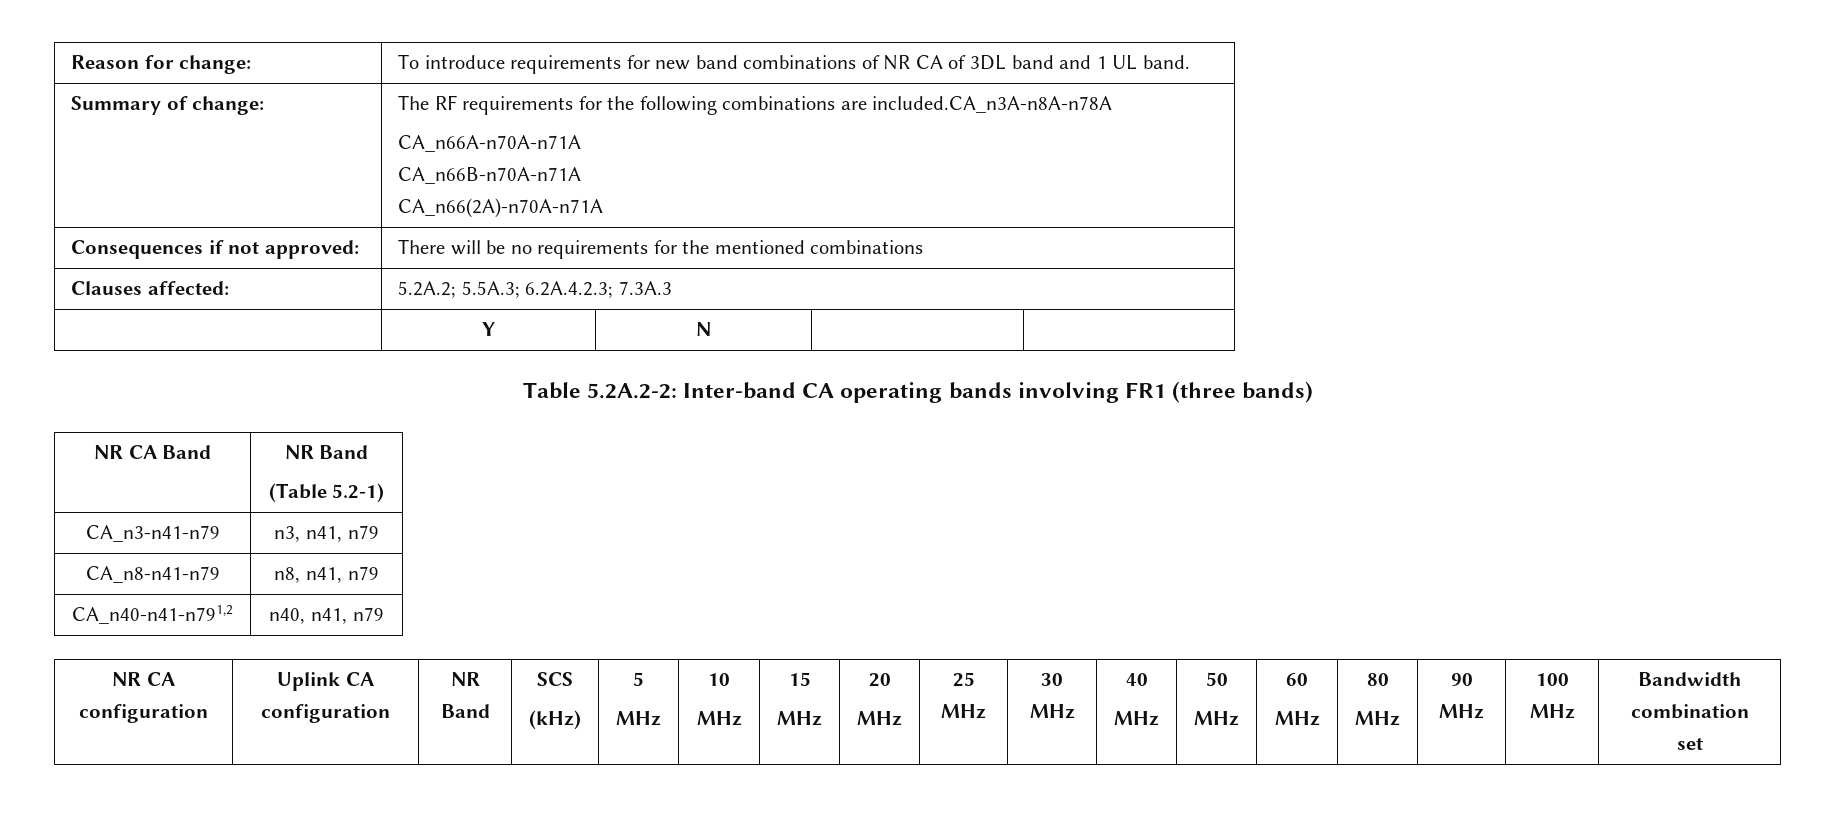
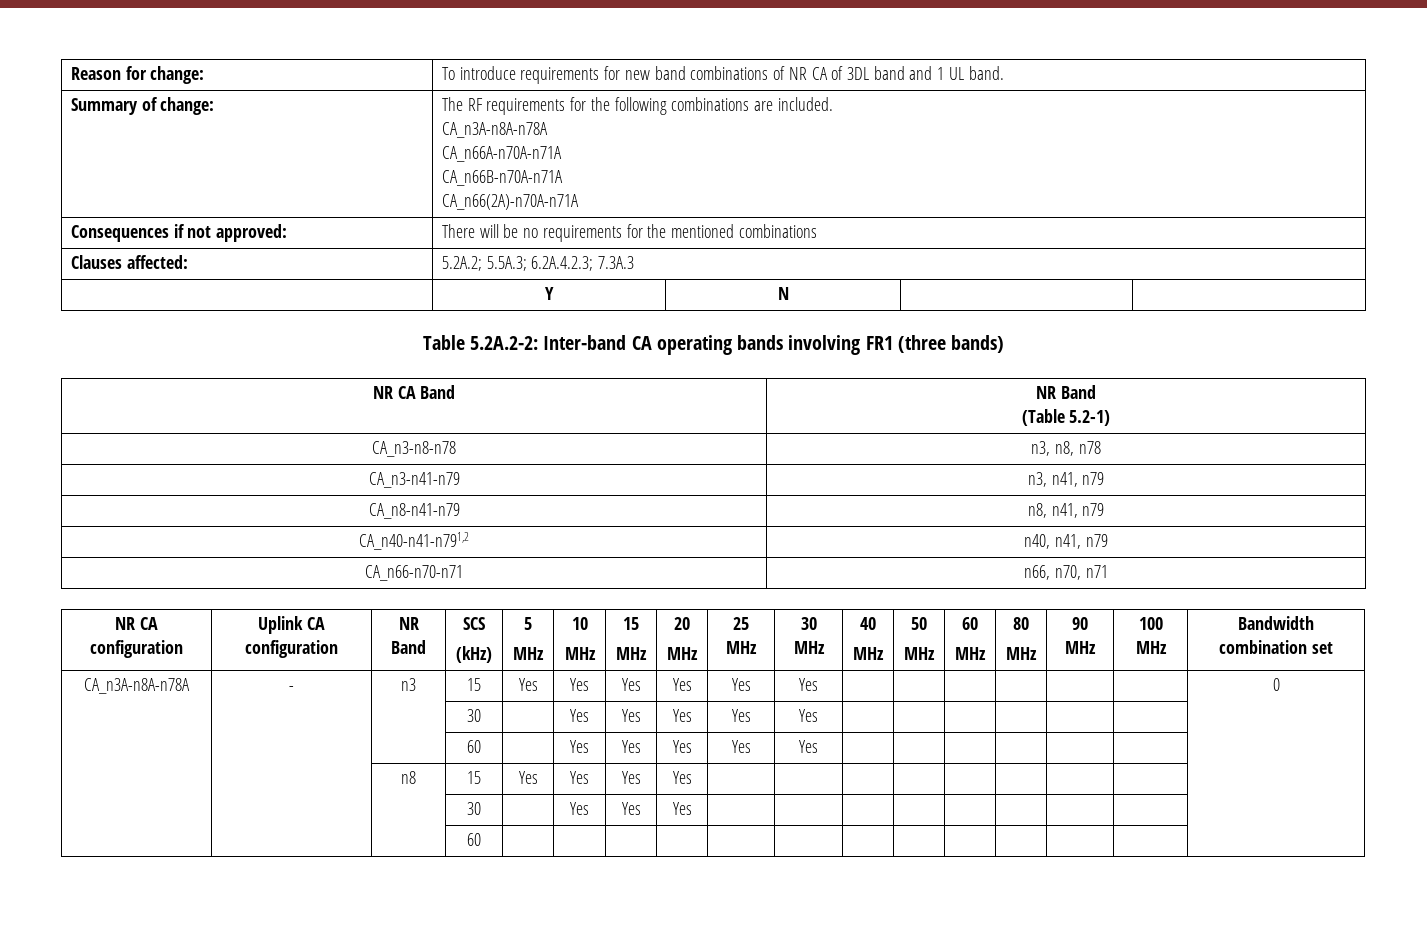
[872,96,1113,113] included.CA_n3A-n8A-n78A -> [777,97,833,111] [442,122,549,138] included. // CA_n3A-n8A-n78A
(385, 493) none -> [372,441,456,457] [1031,441,1101,456] // CA_n3-n8-n78 | n3, n8, n78
(384, 614) none -> [365,565,463,581] [1024,565,1108,580] // CA_n66-n70-n71 | n66, n70, n71
(1703, 743) none -> [84,678,190,694] [289,686,294,691] [401,678,416,691] [467,678,481,691] [518,678,538,691] [570,678,590,691] [621,678,641,691] [672,678,692,691] [731,678,751,691] [799,678,819,691] [1272,678,1280,691] [467,709,481,722] [570,709,590,722] [621,709,641,722] [672,709,692,722] [731,709,751,722] [799,709,819,722] [467,740,481,753] [570,740,590,753] [621,740,641,753] [672,740,692,753] [731,740,751,753] [799,740,819,753] [401,771,416,784] [467,771,481,784] [518,771,538,784] [570,771,590,784] [621,771,641,784] [672,771,692,784] [467,802,481,815] [570,802,590,815] [621,802,641,815] [672,802,692,815] [467,833,481,846] // CA_n3A-n8A-n78A | - | n3 | 15 | Yes | Yes | Yes | Yes | Yes | Yes | | | | | | | 0 // | | | 30 | | Yes | Yes | Yes | Yes | Yes | | | | | | | // | | | 60 | | Yes | Yes | Yes | Yes | Yes | | | | | | | // | | n8 | 15 | Yes | Yes | Yes | Yes | | | | | | | | | // | | | 30 | | Yes | Yes | Yes | | | | | | | | | // | | | 60 | | | | | | | | | | | | |

